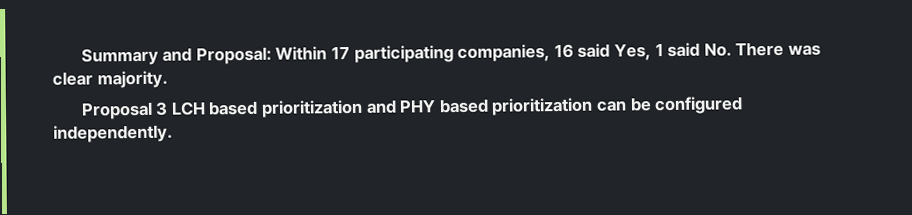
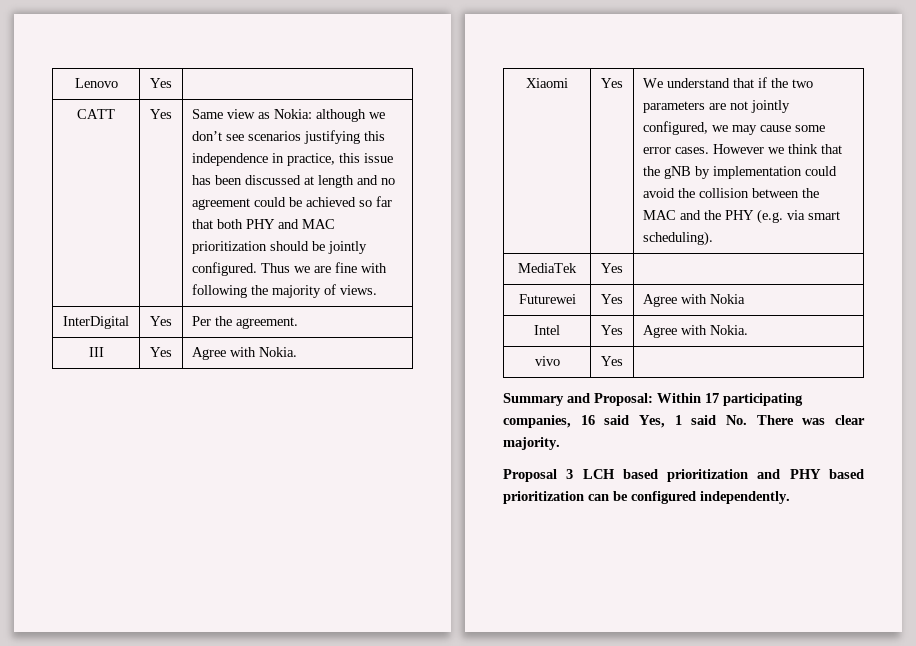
(80, 56) none -> [74,78,118,88] [150,78,172,88] [77,109,115,119] [150,109,172,119] [192,109,386,122] [192,130,386,144] [192,153,394,166] [192,175,396,188] [192,196,393,210] [192,219,336,229] [192,241,368,254] [192,262,388,276] [192,284,378,298] [63,316,129,329] [150,316,172,326] [192,316,299,329] [88,347,104,357] [150,347,172,357] [192,347,298,360] [526,78,568,88] [601,78,623,88] [643,77,814,88] [643,100,791,113] [643,121,826,135] [643,144,843,154] [643,166,838,179] [643,188,820,198] [643,209,841,224] [643,231,714,246] [518,263,577,273] [601,263,623,273] [518,294,576,304] [601,294,623,304] [643,294,746,307] [534,325,560,335] [601,325,623,335] [643,325,749,338] [534,356,560,366] [601,356,623,366] Lenovo | Yes | // CATT | Yes | Same view as Nokia: although we don’t see scenarios justifying this independence in practice, this issue has been discussed at length and no agreement could be achieved so far that both PHY and MAC prioritization should be jointly configured. Thus we are fine with following the majority of views. // InterDigital | Yes | Per the agreement. // III | Yes | Agree with Nokia. // Xiaomi | Yes | We understand that if the two parameters are not jointly configured, we may cause some error cases. However we think that the gNB by implementation could avoid the collision between the MAC and the PHY (e.g. via smart scheduling). // MediaTek | Yes | // Futurewei | Yes | Agree with Nokia // Intel | Yes | Agree with Nokia. // vivo | Yes | //

